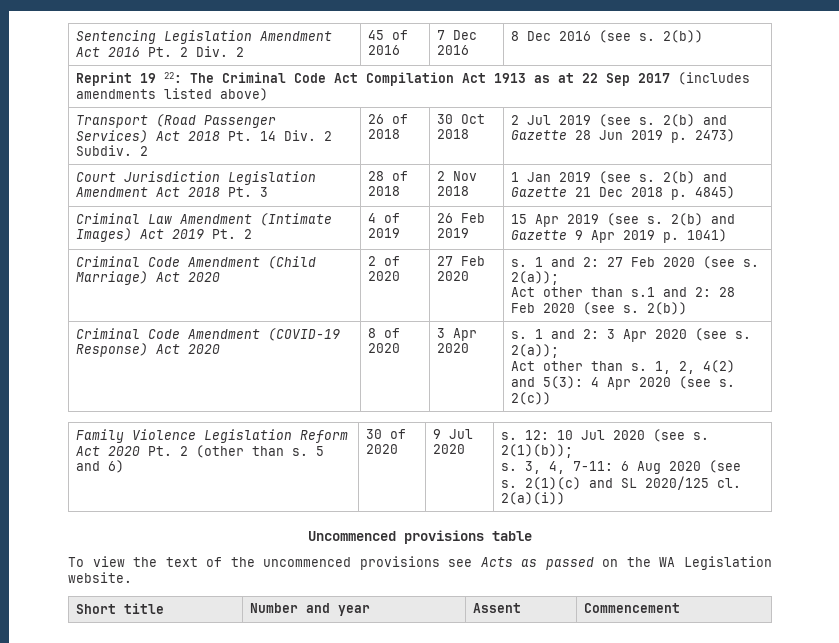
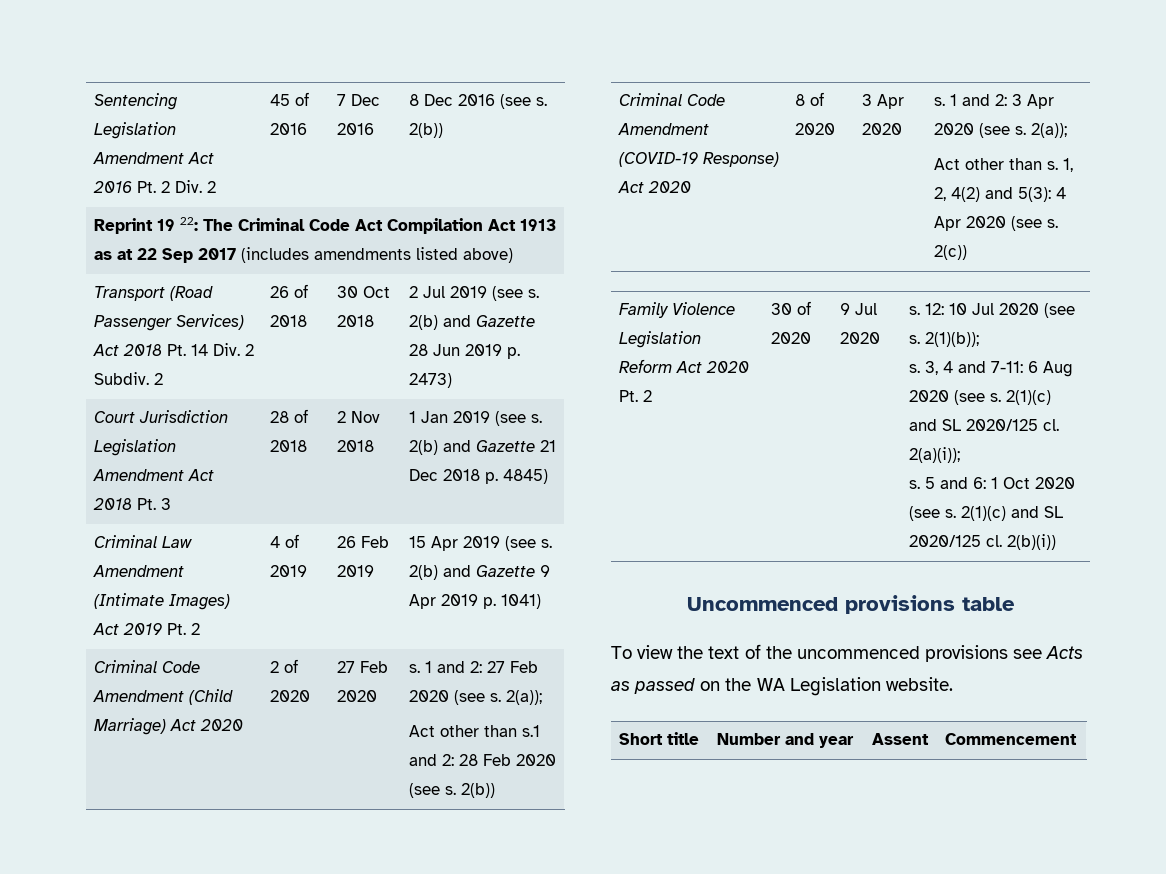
[195,445,324,458] [75,460,124,473] (other than s. 5 and 6) -> (653, 396) none
[548,461,565,474] 4, -> [943,361,987,373] 4 and
[500,492,565,505] 2(a)(i)) -> [909,447,961,463] [909,477,1076,489] [909,506,1064,521] [909,534,1057,550] 2(a)(i)); // s. 5 and 6: 1 Oct 2020 (see s. 2(1)(c) and SL 2020/125 cl. 2(b)(i))

